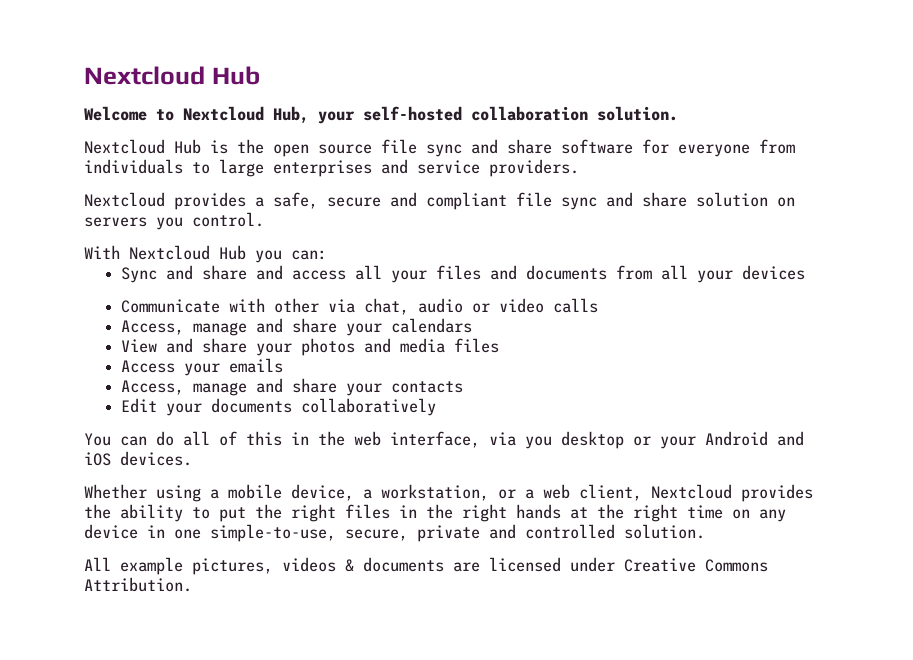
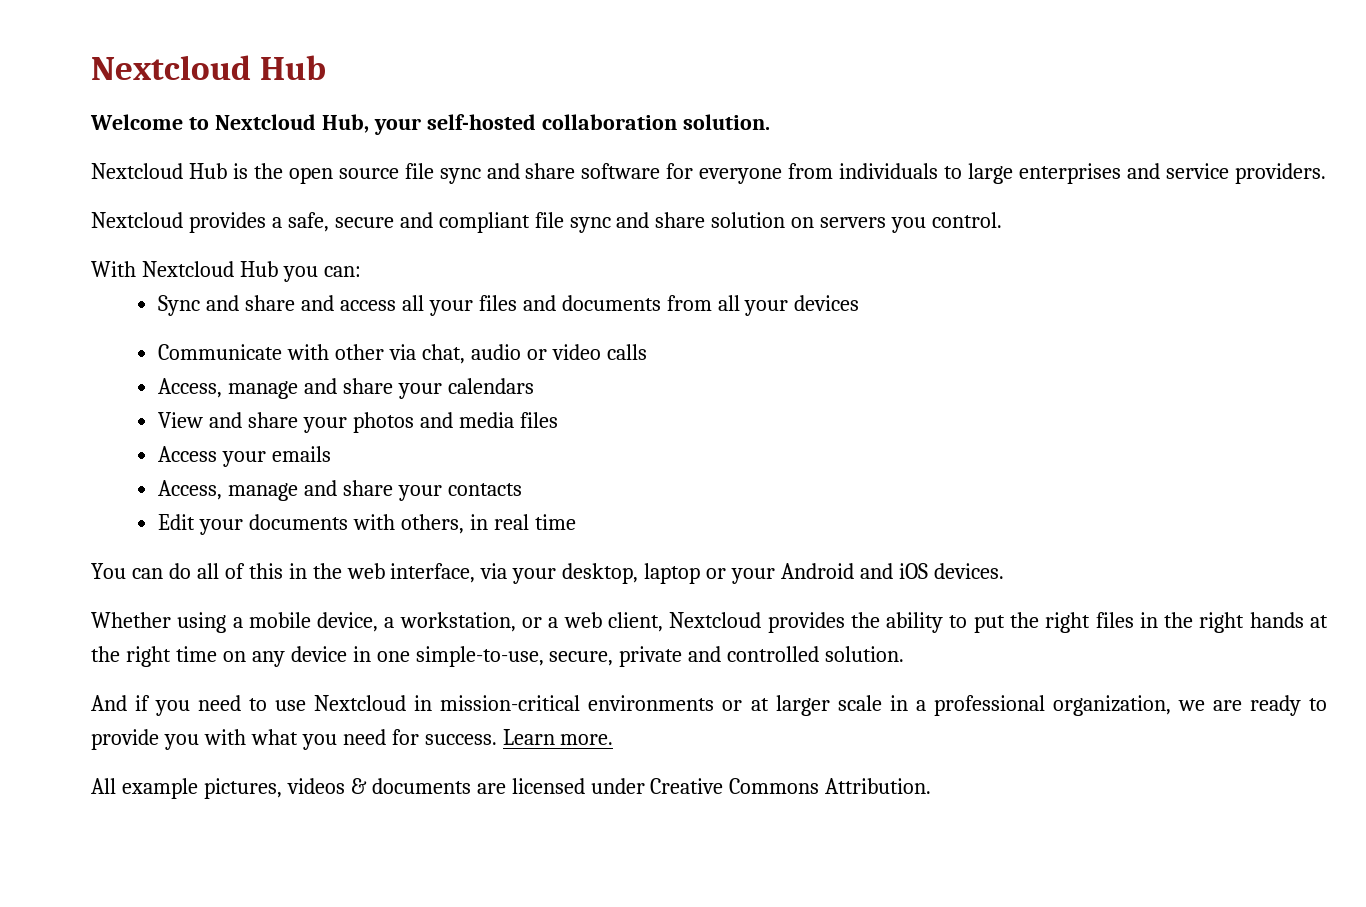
[300,398,436,416] collaboratively -> [353,514,576,534] with others, in real time
[525,431,624,449] you desktop -> [512,563,701,584] your desktop, laptop
(705, 531) none -> [91,695,1327,716] [91,729,614,750] // And if you need to use Nextcloud in mission-critical environments or at larger scale in a professional organization, we are ready to provide you with what you need for success. Learn more.

